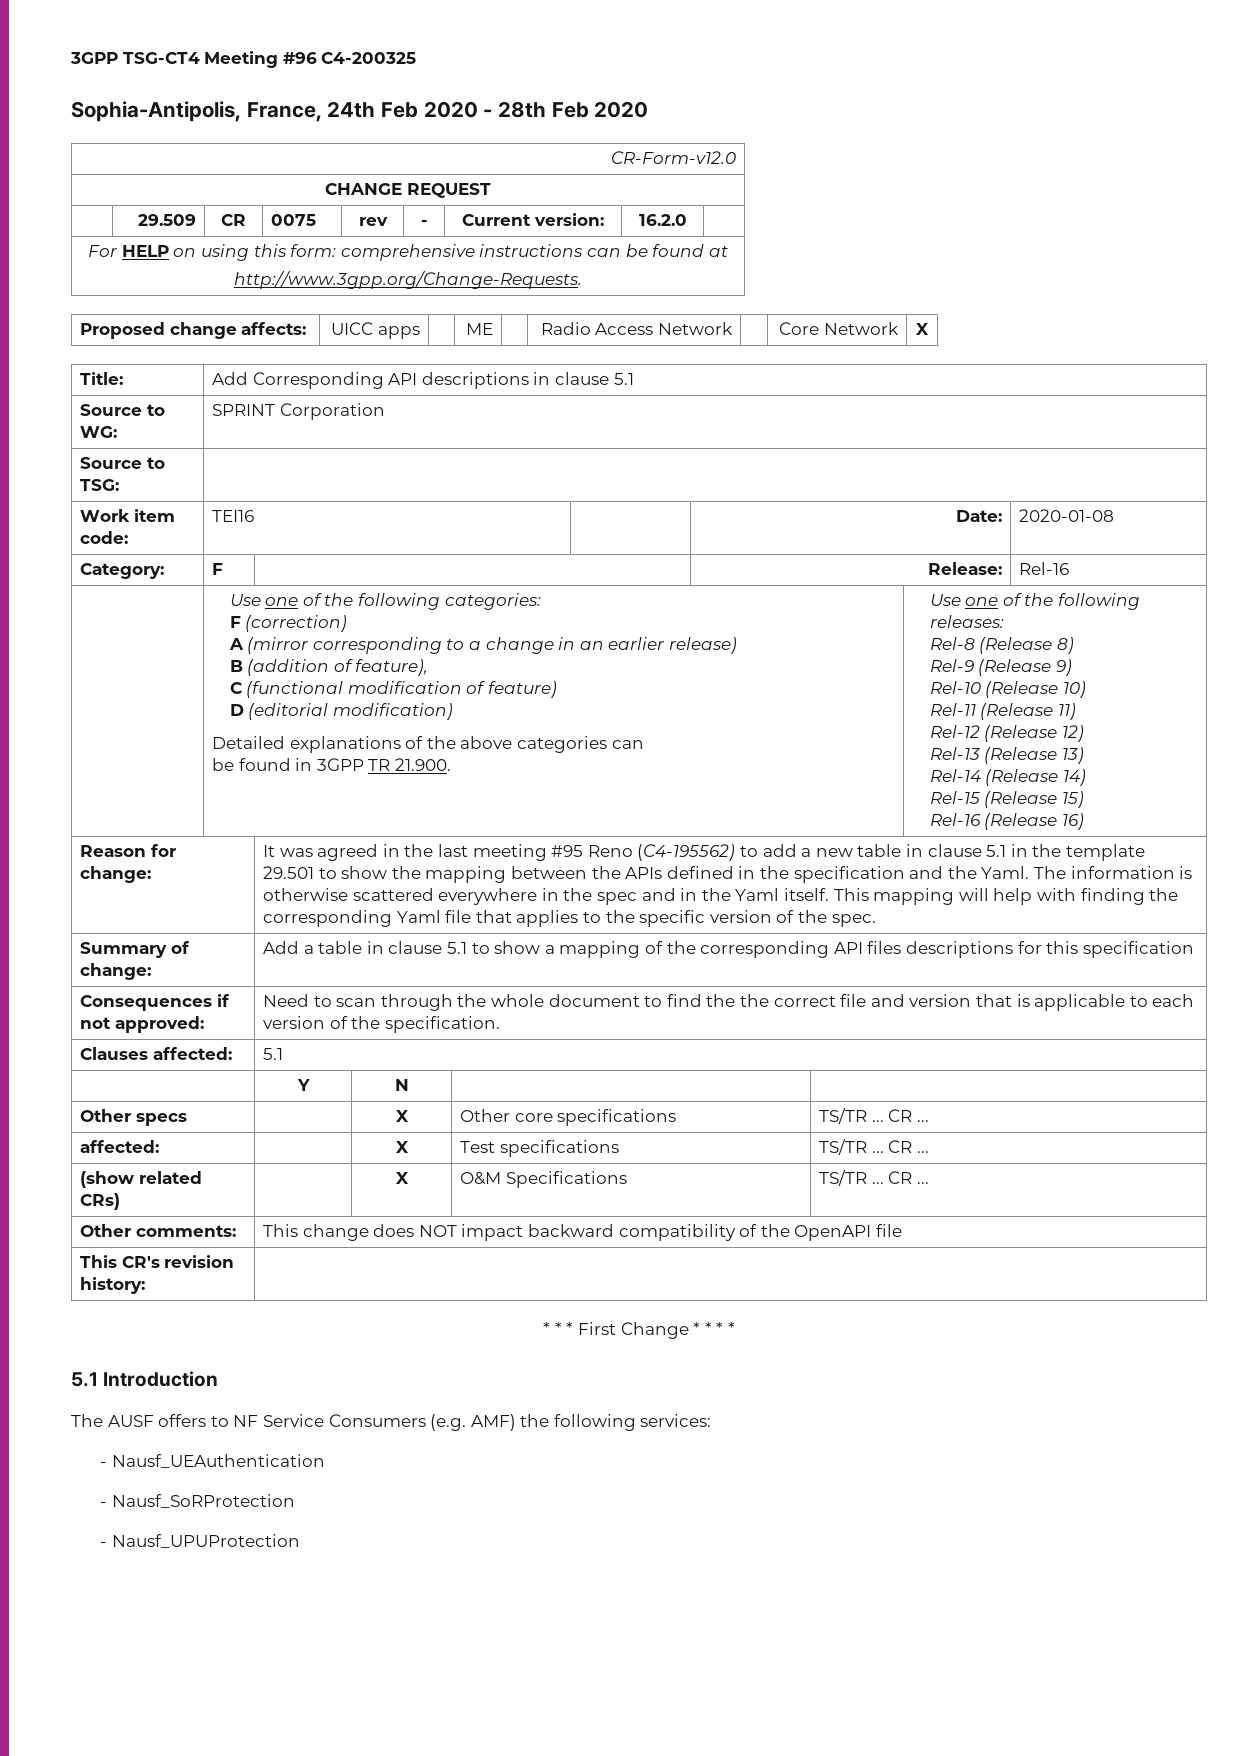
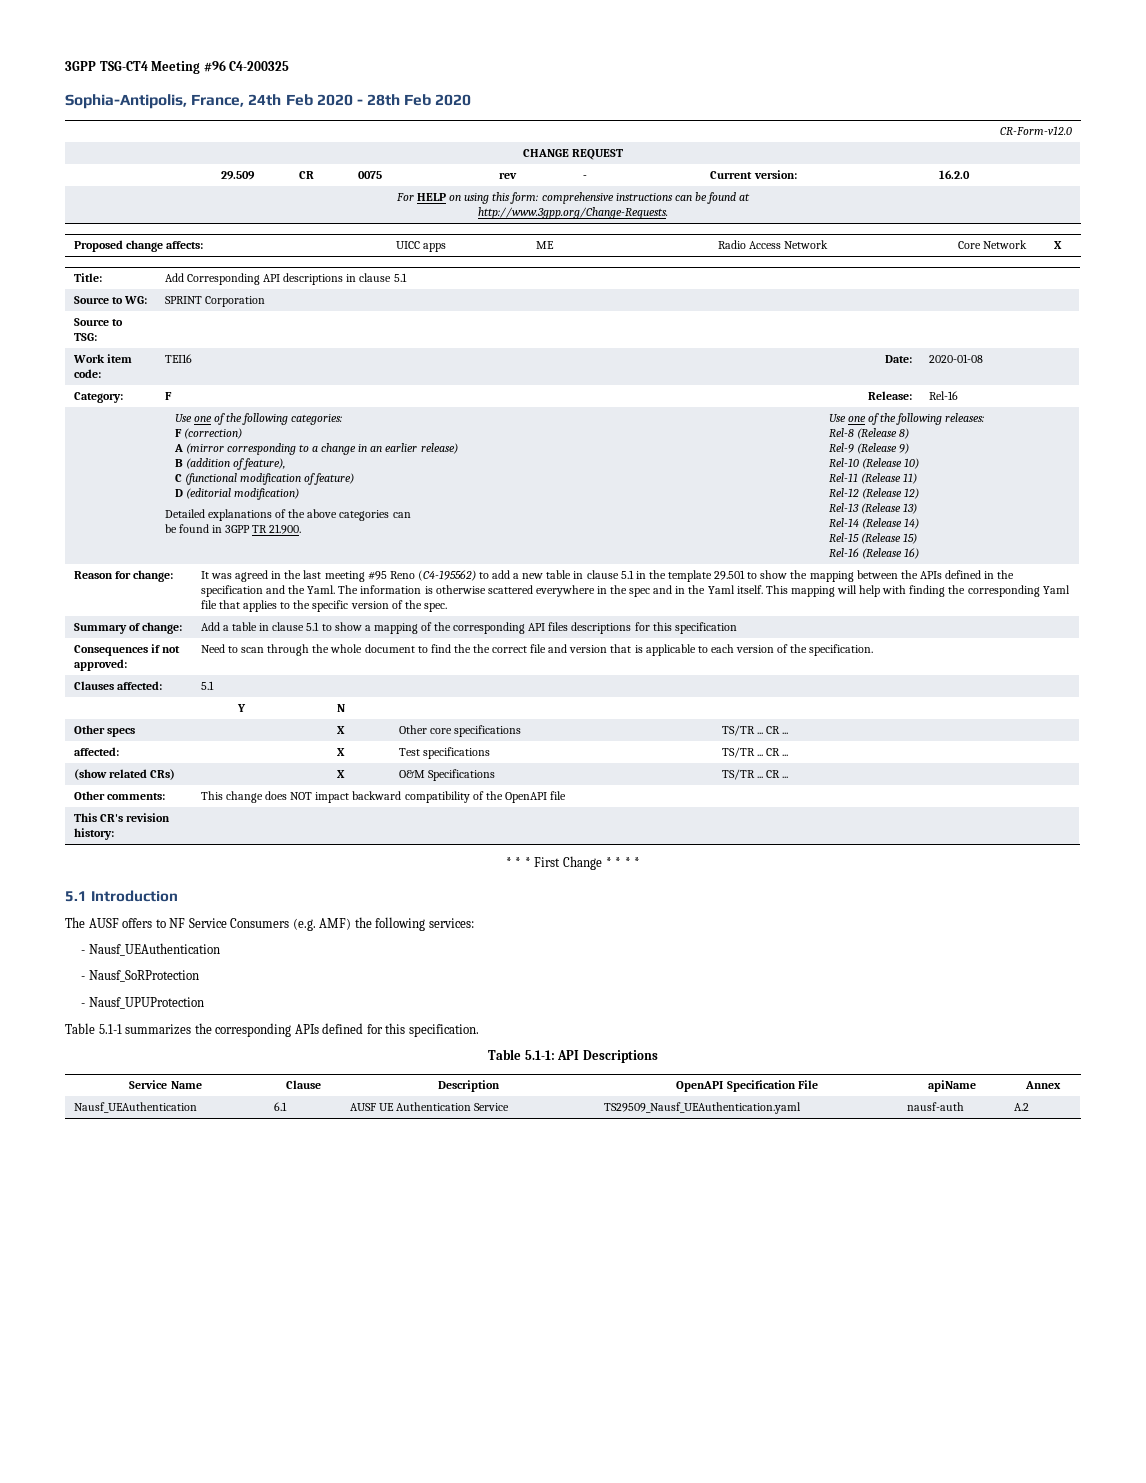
(300, 1541) none -> [65,1023,479,1037] [488,1049,658,1063] [129,1080,202,1089] [286,1080,321,1089] [438,1080,500,1092] [676,1080,818,1092] [928,1080,976,1092] [1025,1081,1061,1089] [73,1102,197,1113] [273,1102,287,1111] [349,1102,510,1111] [603,1102,801,1114] [906,1102,964,1111] [1013,1103,1029,1111] // Table 5.1-1 summarizes the corresponding APIs defined for this specification. // Table 5.1-1: API Descriptions // Service Name | Clause | Description | OpenAPI Specification File | apiName | Annex // Nausf_UEAuthentication | 6.1 | AUSF UE Authentication Service | TS29509_Nausf_UEAuthentication.yaml | nausf-auth | A.2

